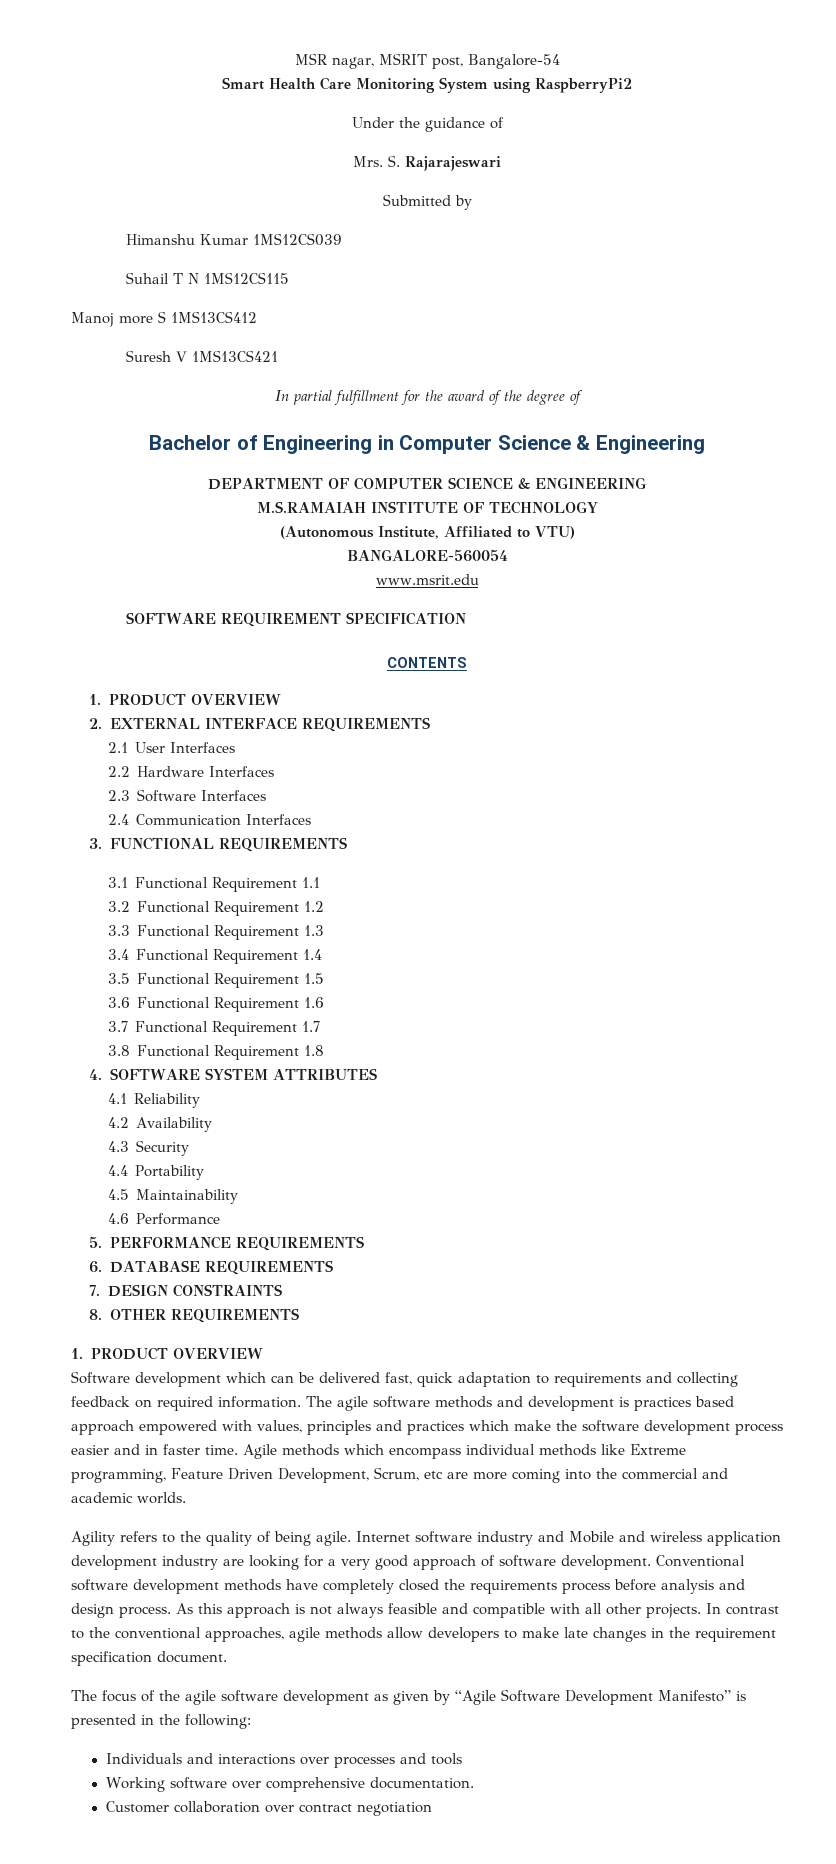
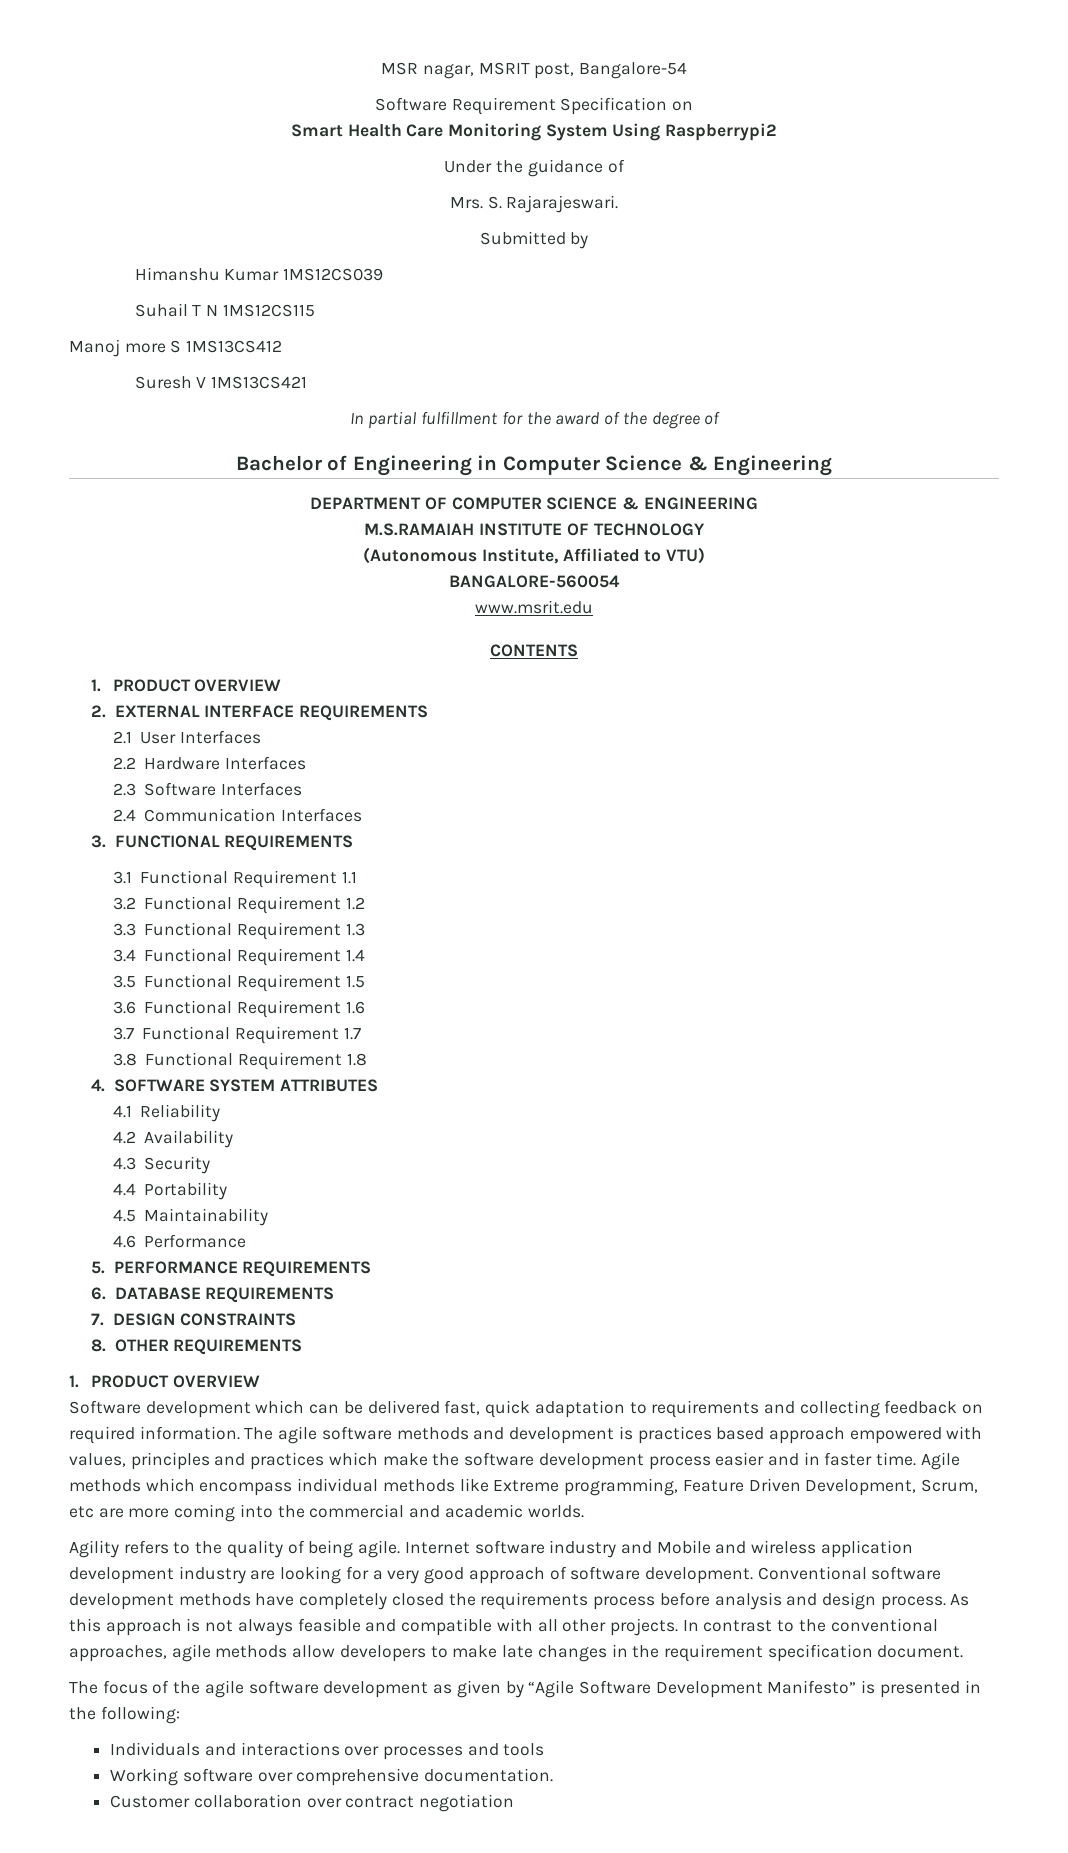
(560, 61) none -> [374,97,694,115] // Software Requirement Specification on
[493,78,632,93] using RaspberryPi2 -> [612,123,778,141] Using Raspberrypi2
[405,156,501,171] Rajarajeswari -> [506,195,619,213] Rajarajeswari.
[126,612,467,627] // SOFTWARE REQUIREMENT SPECIFICATION -> (593, 607) none

